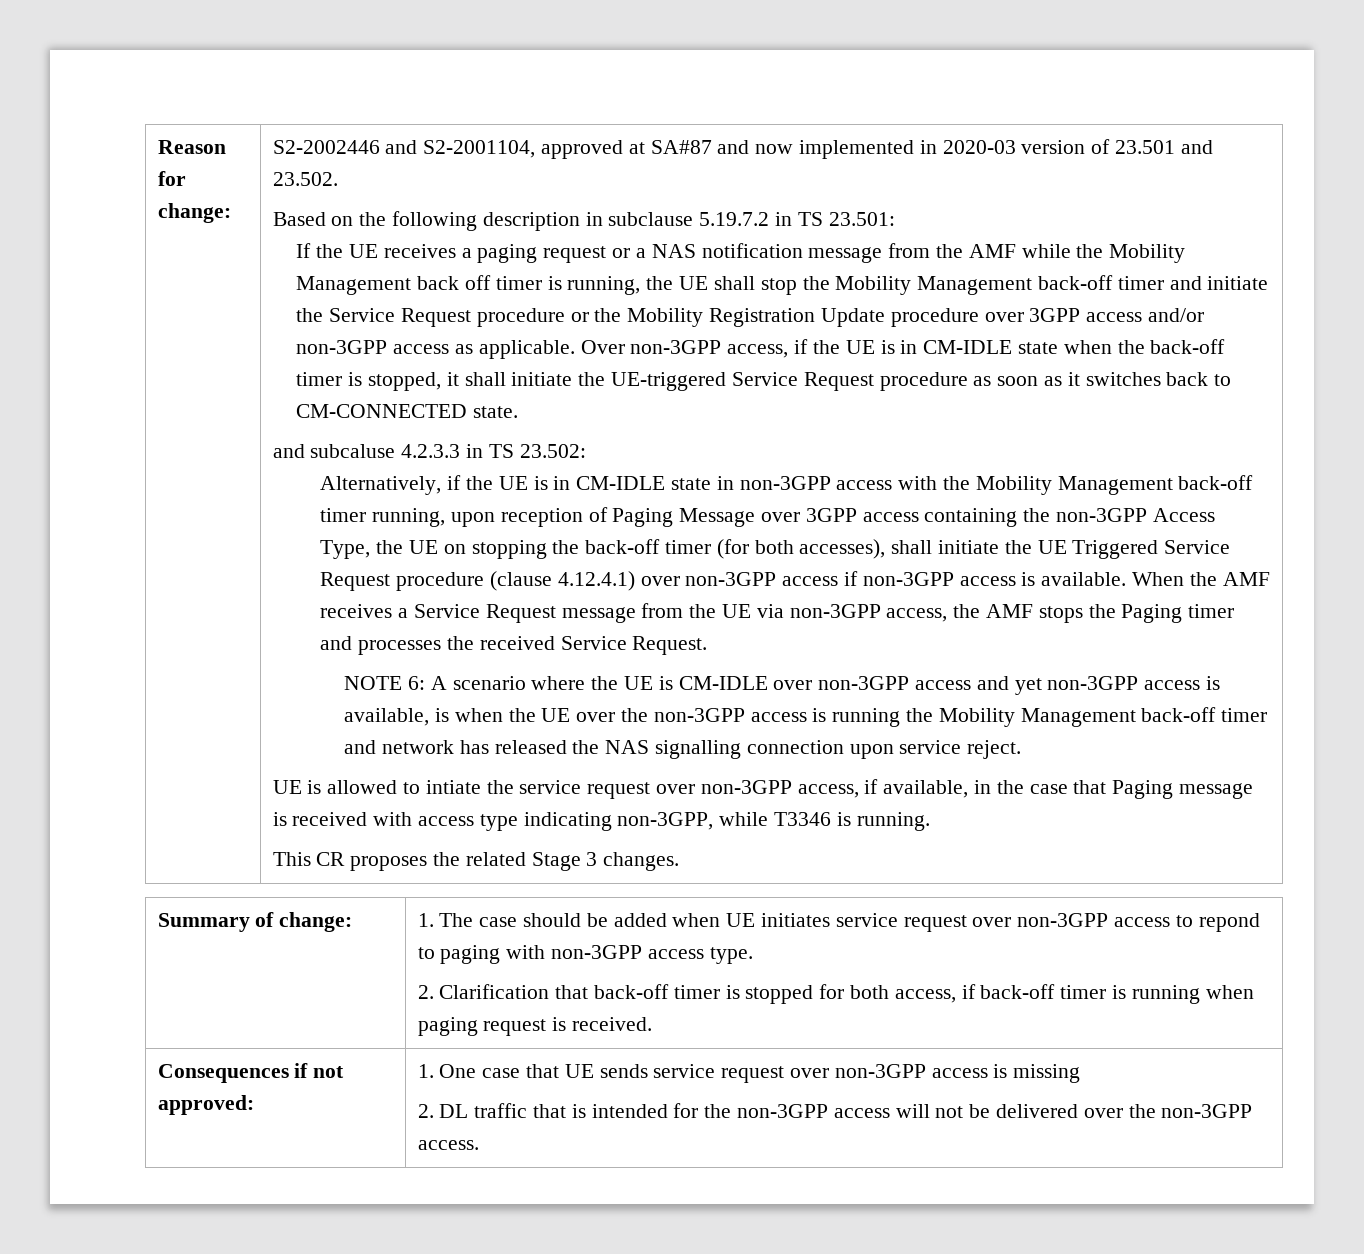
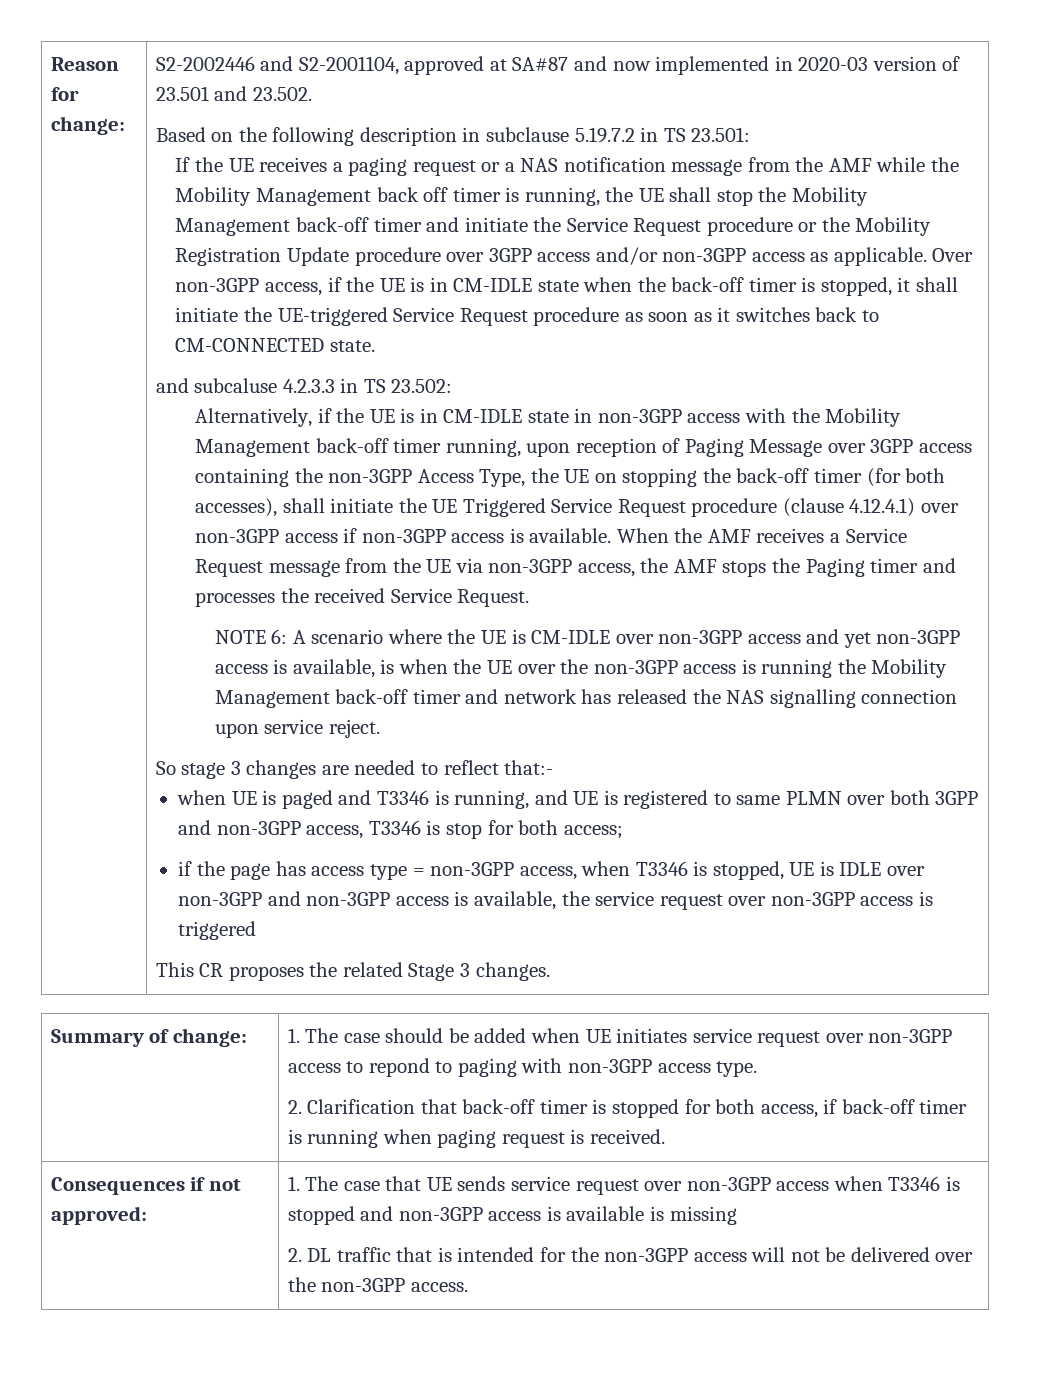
[272,780,481,794] UE is allowed to intiate -> [155,760,554,779] [177,790,979,809] [178,820,623,839] [178,861,925,880] [178,891,556,910] So stage 3 changes are needed to reflect that:- // when UE is paged and T3346 is running, and UE is registered to same PLMN over both 3GPP and non-3GPP access, T3346 is stop for both access; // if the page has access type = non-3GPP access, when T3346 is stopped, UE is IDLE over non-3GPP and non-3GPP access is available,
[797,779,1254,799] [272,812,930,831] access, if available, in the case that Paging message is received with access type indicating non-3GPP, while T3346 is running. -> [860,891,933,906] [178,921,257,940] access is triggered
[439,1064,477,1078] One -> [305,1176,339,1191] The
(988, 1073) none -> [833,1176,960,1191] [287,1206,645,1225] when T3346 is stopped and non-3GPP access is available

